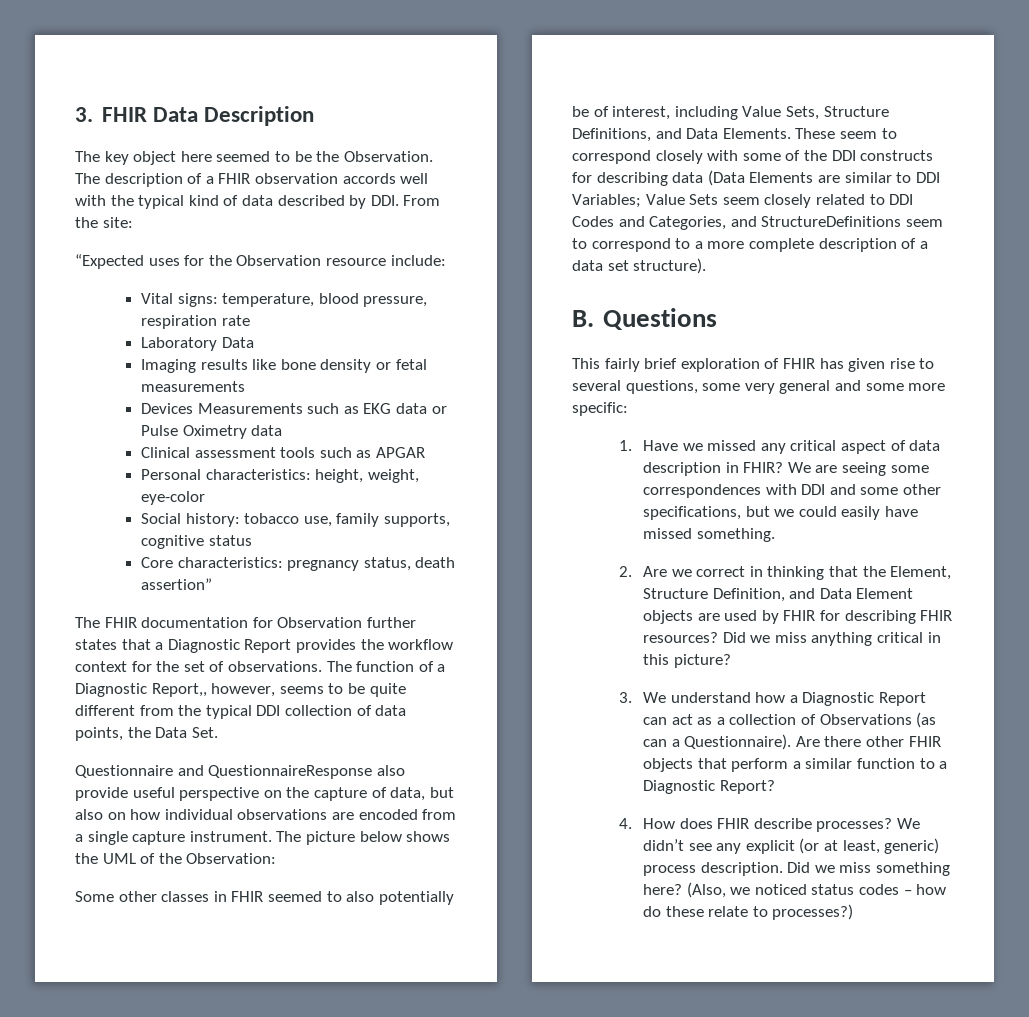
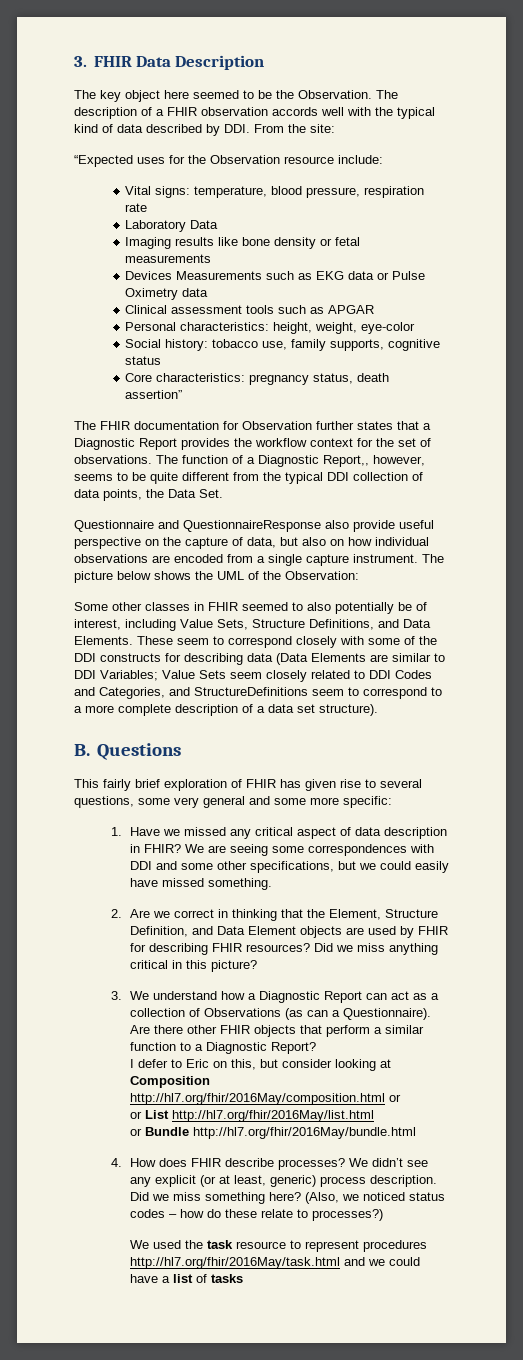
(775, 787) none -> [129,1059,391,1071] [129,1076,210,1088] [129,1093,401,1105] [129,1110,374,1122] [129,1127,416,1139] // I defer to Eric on this, but consider looking at Composition http://hl7.org/fhir/2016May/composition.html or // or List http://hl7.org/fhir/2016May/list.html // or Bundle http://hl7.org/fhir/2016May/bundle.html
(854, 912) none -> [129,1240,427,1252] [129,1257,420,1269] [129,1274,243,1283] // We used the task resource to represent procedures http://hl7.org/fhir/2016May/task.html and we could have a list of tasks

